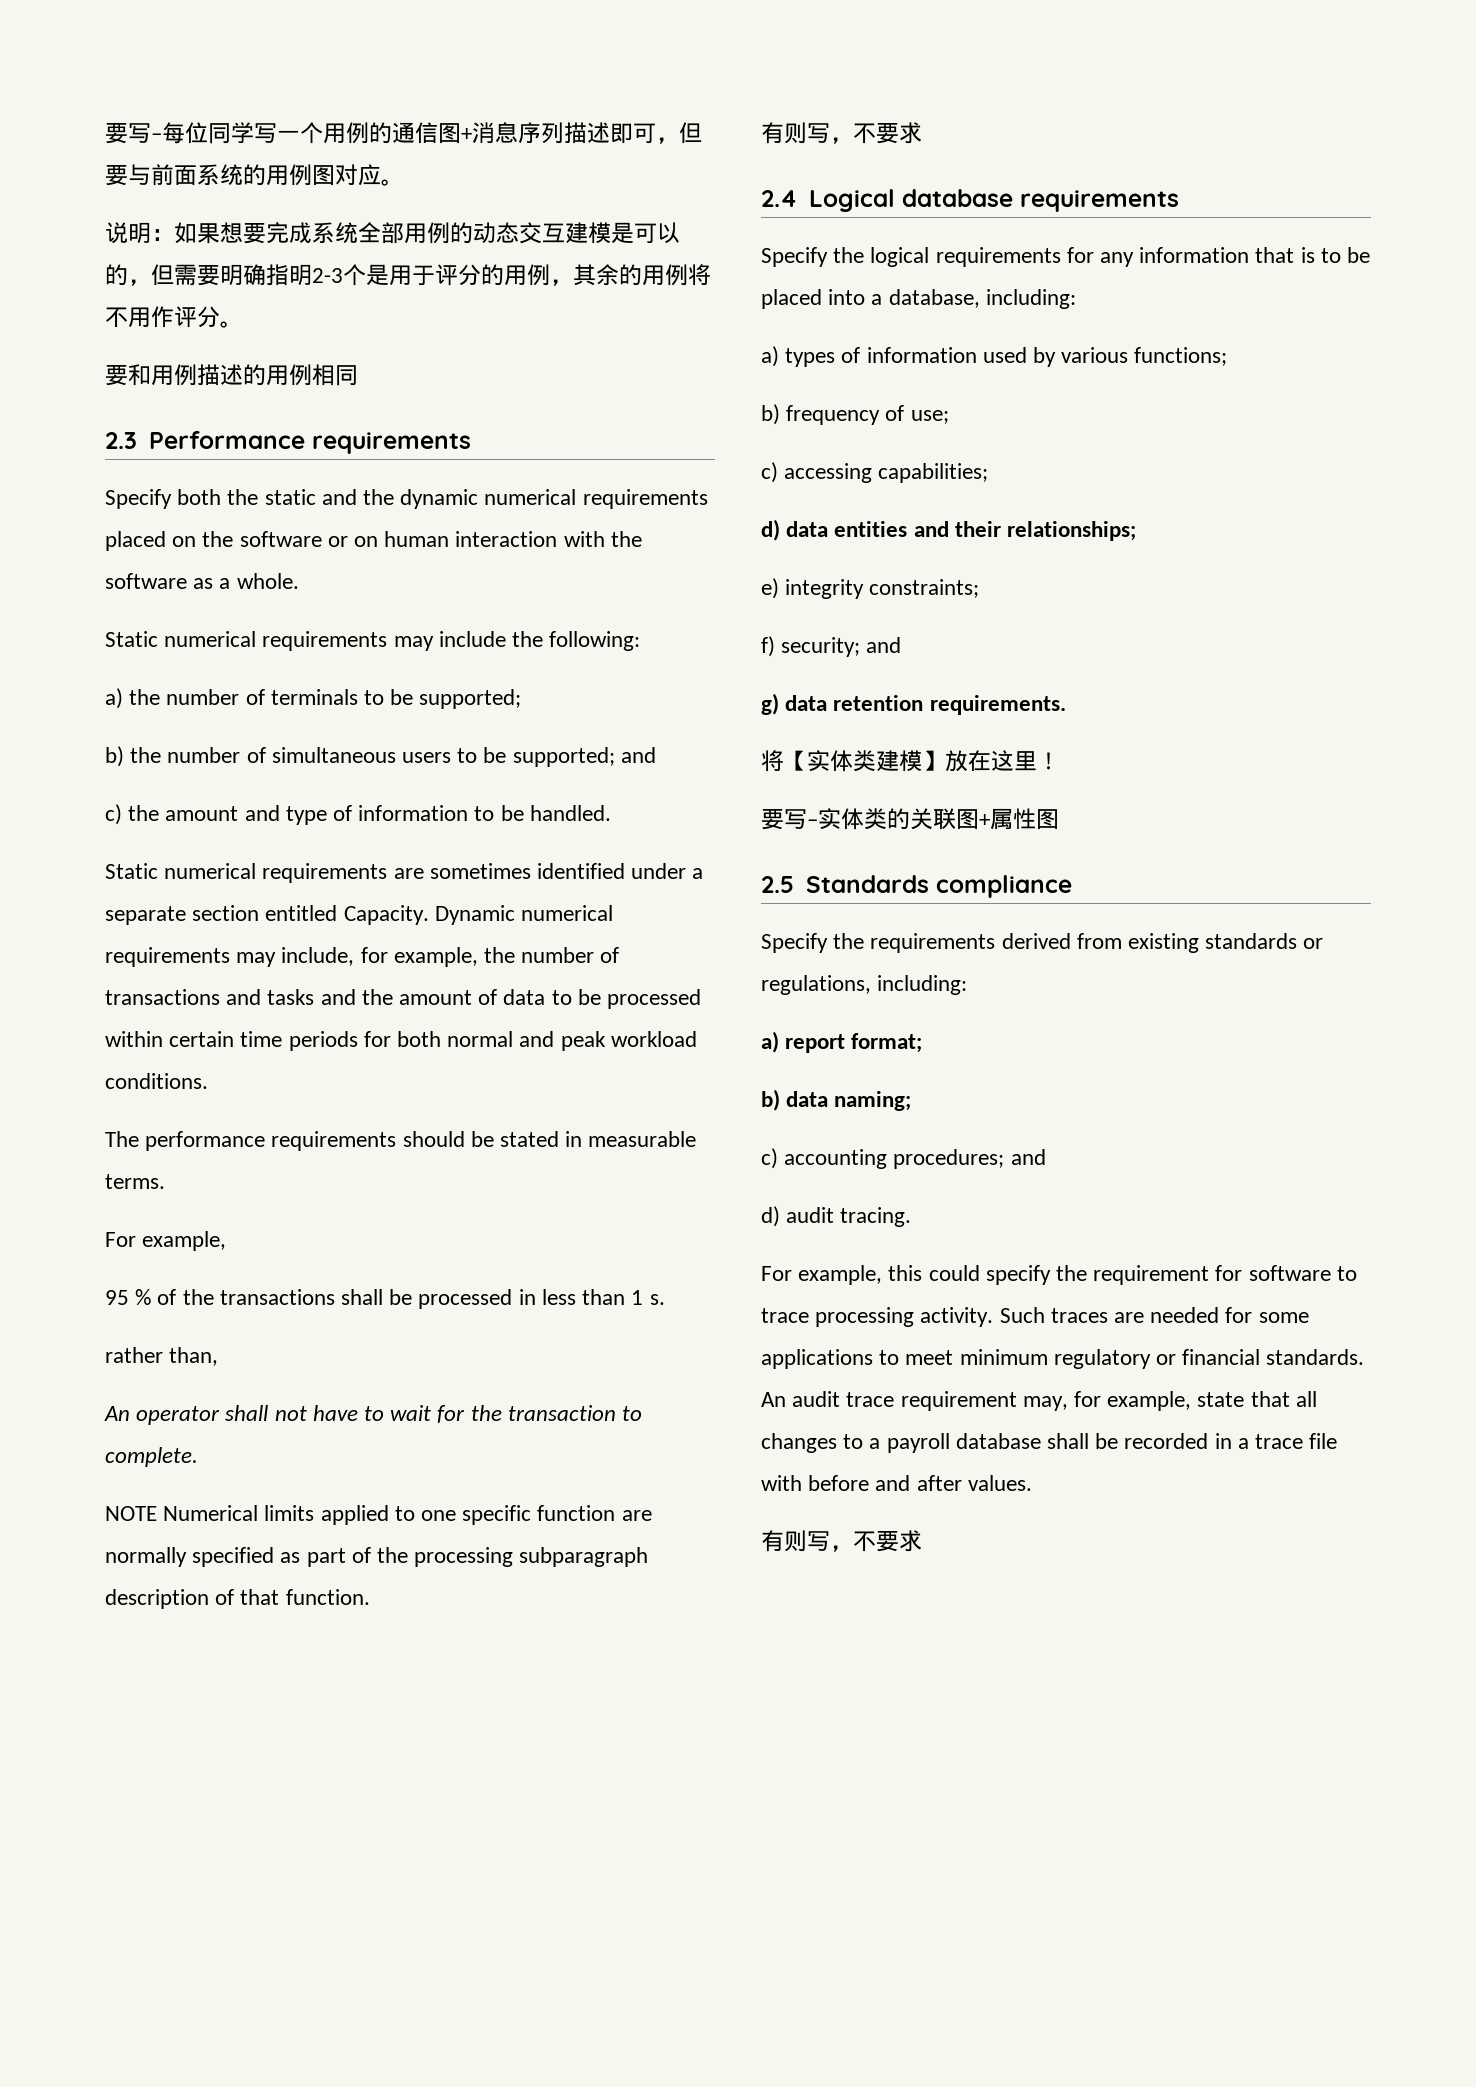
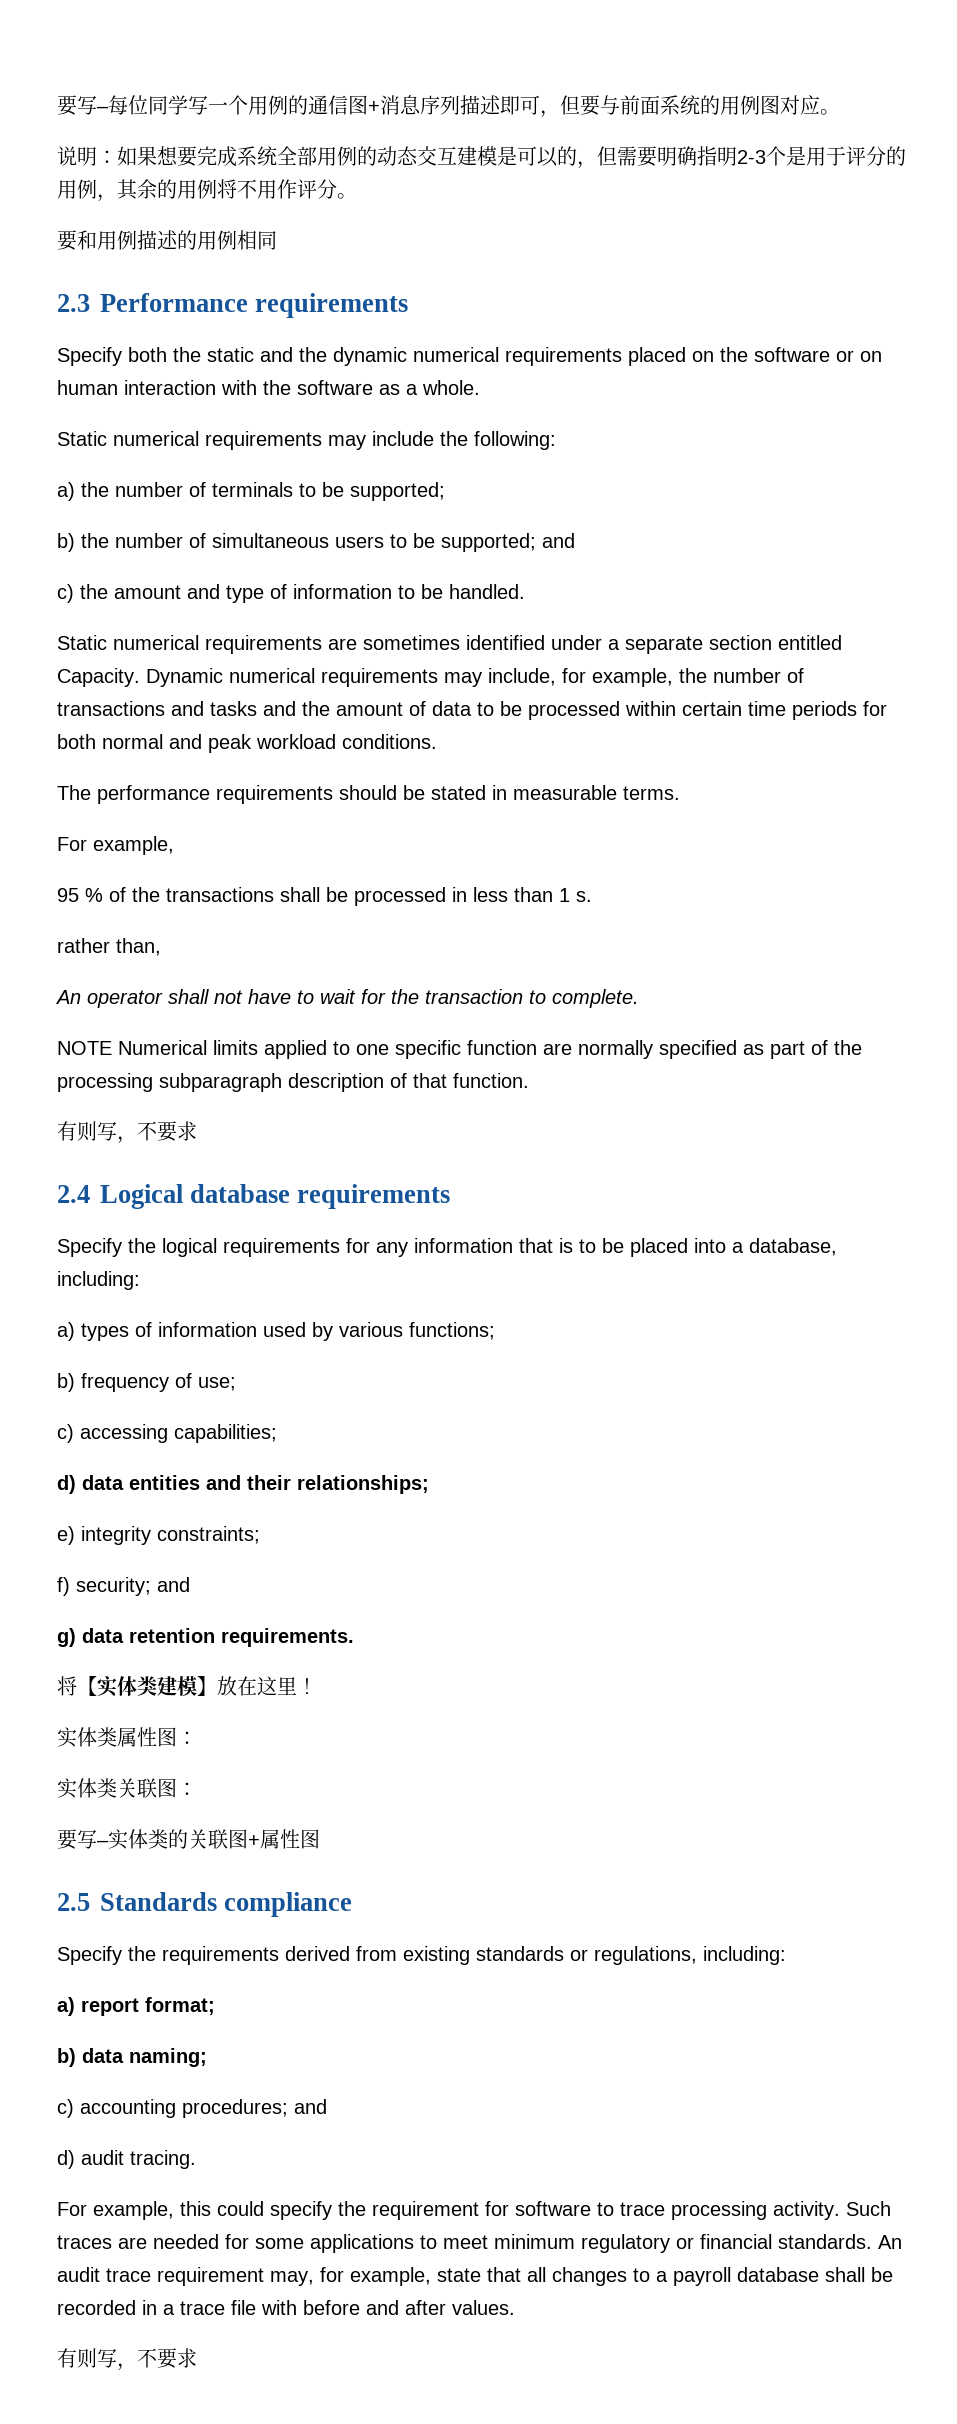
(1060, 761) none -> [57,1727,197,1748] [57,1778,197,1799] // 实体类属性图： // 实体类关联图：

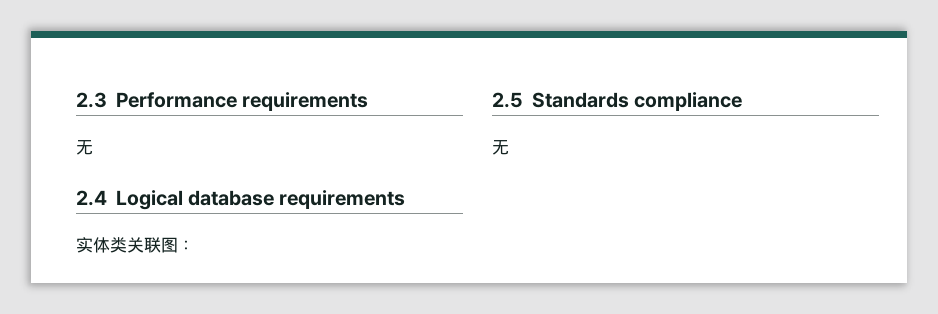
[57,95,840,118] [57,146,906,169] [57,179,357,202] [57,230,277,251] [57,293,409,318] [57,347,882,366] [57,380,480,395] [57,431,556,450] [57,482,445,501] [57,533,575,552] [57,584,525,603] [57,635,842,654] [57,668,804,687] [57,701,887,720] [57,734,437,753] [57,785,680,804] [57,836,174,855] [57,887,592,906] [57,938,161,956] [56,989,639,1008] [57,1040,862,1059] [57,1073,529,1092] [57,1121,197,1144] [57,1184,451,1209] [57,1238,837,1257] [57,1271,140,1290] [57,1322,495,1341] [57,1373,236,1392] [57,1424,277,1443] [57,1475,429,1494] [57,1526,260,1545] [57,1577,190,1596] [57,1628,354,1647] [57,1676,317,1697] [57,1727,197,1748] [57,1778,197,1799] [57,1829,320,1850] [57,1892,353,1917] [57,1946,786,1965] [57,1997,215,2016] [57,2048,207,2067] [57,2099,327,2118] [57,2150,196,2169] [57,2201,891,2220] [57,2234,902,2253] [57,2267,893,2286] [57,2300,515,2315] [57,2348,197,2371] 要写–每位同学写一个用例的通信图+消息序列描述即可，但要与前面系统的用例图对应。 // 说明：如果想要完成系统全部用例的动态交互建模是可以的，但需要明确指明2-3个是用于评分的用例，其余的用例将不用作评分。 // 要和用例描述的用例相同 // 2.3 Performance requirements // Specify both the static and the dynamic numerical requirements placed on the software or on human interaction with the software as a whole. // Static numerical requirements may include the following: // a) the number of terminals to be supported; // b) the number of simultaneous users to be supported; and // c) the amount and type of information to be handled. // Static numerical requirements are sometimes identified under a separate section entitled Capacity. Dynamic numerical requirements may include, for example, the number of transactions and tasks and the amount of data to be processed within certain time periods for both normal and peak workload conditions. // The performance requirements should be stated in measurable terms. // For example, // 95 % of the transactions shall be processed in less than 1 s. // rather than, // An operator shall not have to wait for the transaction to complete. // NOTE Numerical limits applied to one specific function are normally specified as part of the processing subparagraph description of that function. // 有则写，不要求 // 2.4 Logical database requirements // Specify the logical requirements for any information that is to be placed into a database, including: // a) types of information used by various functions; // b) frequency of use; // c) accessing capabilities; // d) data entities and their relationships; // e) integrity constraints; // f) security; and // g) data retention requirements. // 将【实体类建模】放在这里！ // 实体类属性图： // 实体类关联图： // 要写–实体类的关联图+属性图 // 2.5 Standards compliance // Specify the requirements derived from existing standards or regulations, including: // a) report format; // b) data naming; // c) accounting procedures; and // d) audit tracing. // For example, this could specify the requirement for software to trace processing activity. Such traces are needed for some applications to meet minimum regulatory or financial standards. An audit trace requirement may, for example, state that all changes to a payroll database shall be recorded in a trace file with before and after values. // 有则写，不要求 -> [76,92,368,111] [76,140,93,155] [76,190,406,210] [76,237,194,253] [492,92,742,111] [492,140,509,155] 2.3 Performance requirements // 无 // 2.4 Logical database requirements // 实体类关联图： // 2.5 Standards compliance // 无

